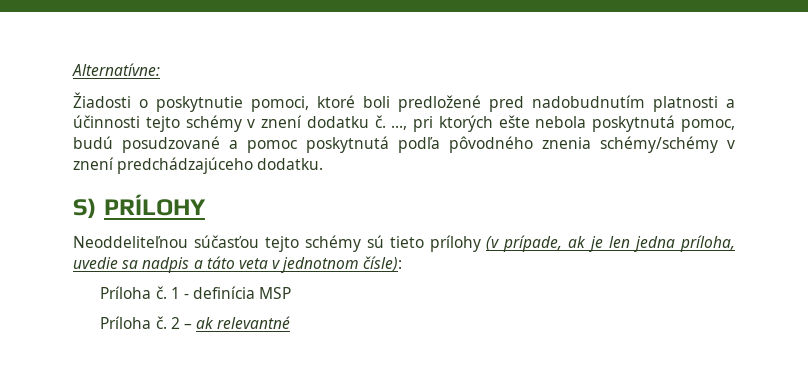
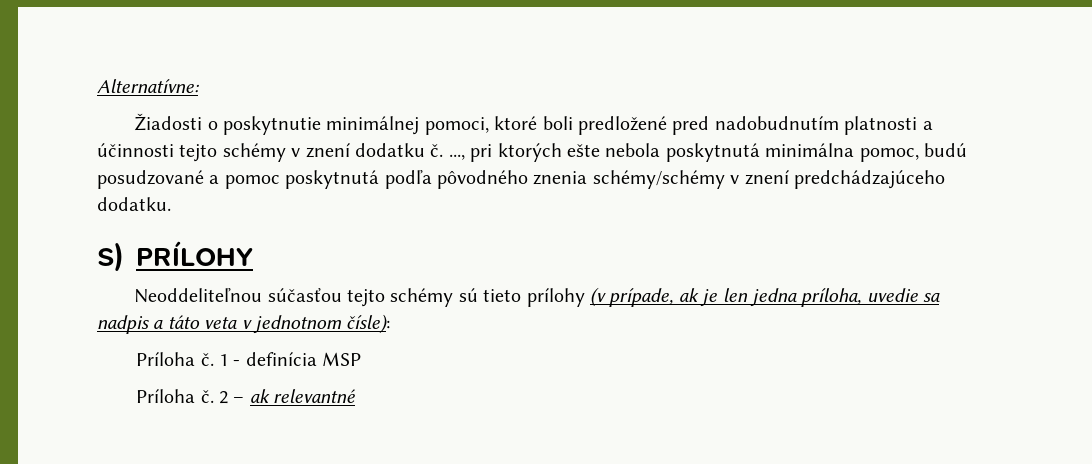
(243, 104) none -> [326,116,420,135] minimálnej
(676, 123) none -> [765,143,855,157] minimálna

